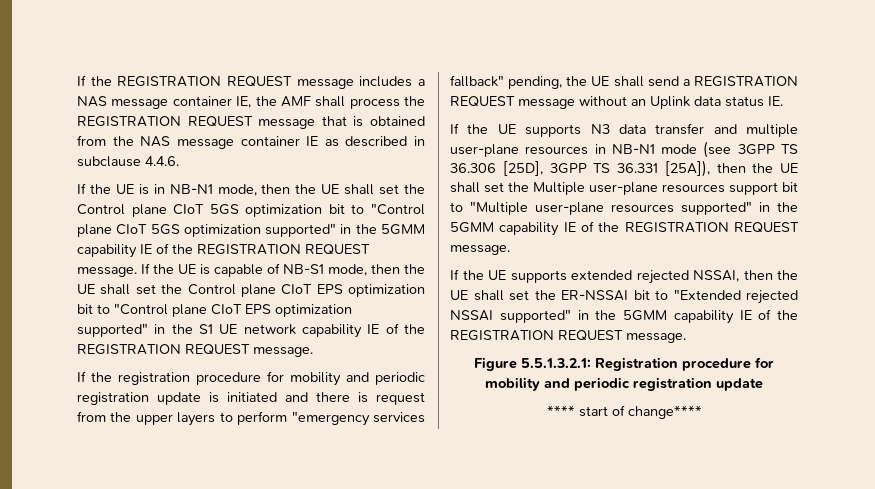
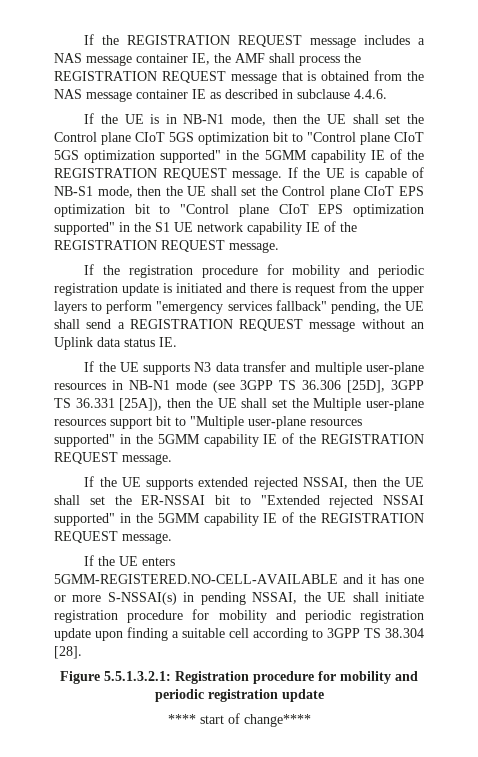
(686, 338) none -> [84,555,176,566] [54,574,424,584] [54,592,425,605] [54,609,424,623] [54,627,424,641] [54,646,82,659] // If the UE enters 5GMM-REGISTERED.NO-CELL-AVAILABLE and it has one or more S-NSSAI(s) in pending NSSAI, the UE shall initiate registration procedure for mobility and periodic registration update upon finding a suitable cell according to 3GPP TS 38.304 [28].

